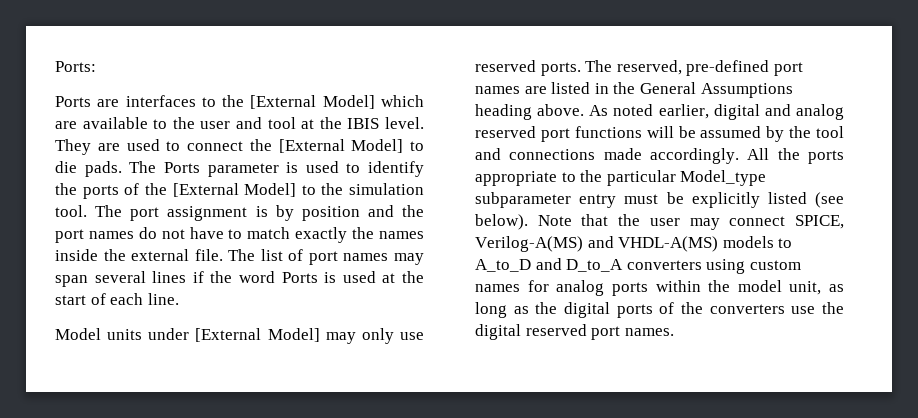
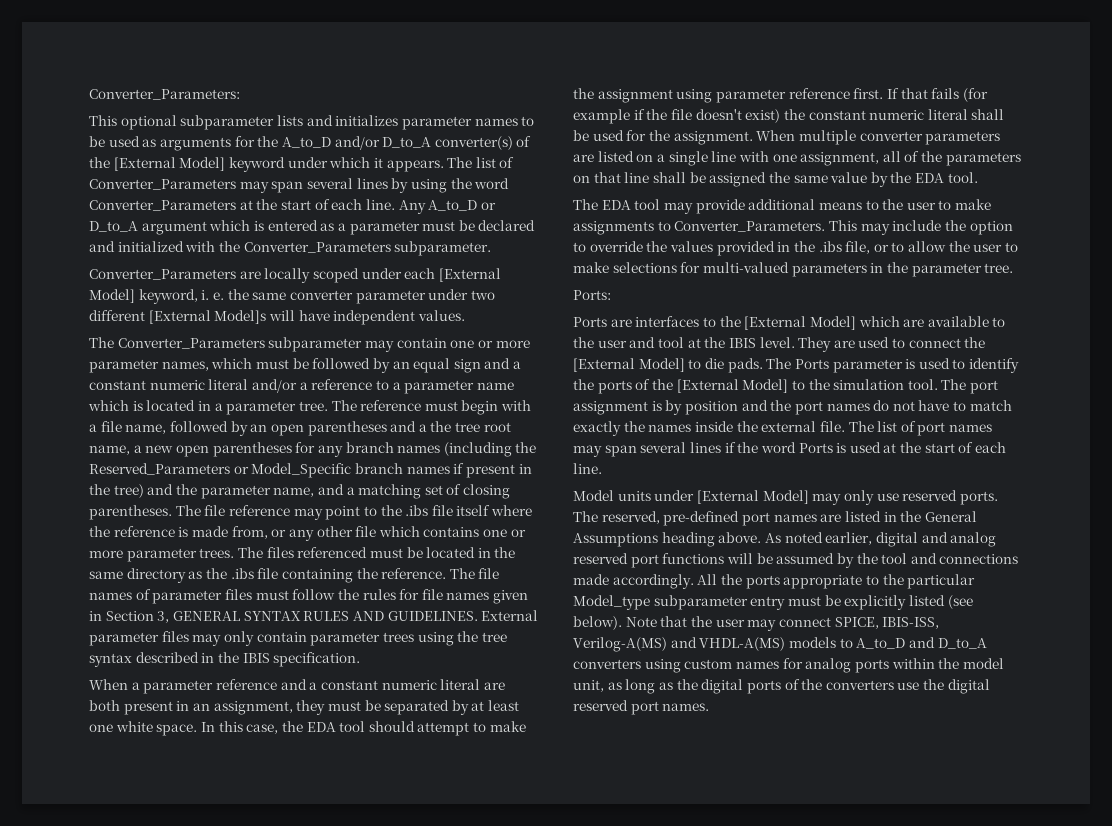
(55, 66) none -> [89,89,240,100] [89,115,535,130] [89,136,532,151] [89,157,515,172] [89,178,510,193] [89,199,496,214] [89,220,536,235] [89,241,492,256] [89,268,501,283] [89,289,495,304] [89,310,465,325] [89,337,530,352] [89,358,522,373] [89,379,514,394] [88,400,532,415] [89,421,511,436] [89,442,537,457] [89,463,532,478] [89,484,511,499] [89,505,533,520] [89,526,526,541] [89,547,516,562] [89,568,500,583] [89,589,529,604] [89,610,539,623] [89,631,507,646] [89,652,361,667] [89,679,505,694] [89,700,520,715] [89,721,526,736] [573,88,988,103] [573,109,1005,124] [573,130,1001,145] [573,151,1021,166] [573,172,978,187] [573,199,992,214] [573,220,1013,235] [573,241,1019,256] [573,262,1014,277] Converter_Parameters: // This optional subparameter lists and initializes parameter names to be used as arguments for the A_to_D and/or D_to_A converter(s) of the [External Model] keyword under which it appears. The list of Converter_Parameters may span several lines by using the word Converter_Parameters at the start of each line. Any A_to_D or D_to_A argument which is entered as a parameter must be declared and initialized with the Converter_Parameters subparameter. // Converter_Parameters are locally scoped under each [External Model] keyword, i. e. the same converter parameter under two different [External Model]s will have independent values. // The Converter_Parameters subparameter may contain one or more parameter names, which must be followed by an equal sign and a constant numeric literal and/or a reference to a parameter name which is located in a parameter tree. The reference must begin with a file name, followed by an open parentheses and a the tree root name, a new open parentheses for any branch names (including the Reserved_Parameters or Model_Specific branch names if present in the tree) and the parameter name, and a matching set of closing parentheses. The file reference may point to the .ibs file itself where the reference is made from, or any other file which contains one or more parameter trees. The files referenced must be located in the same directory as the .ibs file containing the reference. The file names of parameter files must follow the rules for file names given in Section 3, GENERAL SYNTAX RULES AND GUIDELINES. External parameter files may only contain parameter trees using the tree syntax described in the IBIS specification. // When a parameter reference and a constant numeric literal are both present in an assignment, they must be separated by at least one white space. In this case, the EDA tool should attempt to make the assignment using parameter reference first. If that fails (for example if the file doesn't exist) the constant numeric literal shall be used for the assignment. When multiple converter parameters are listed on a single line with one assignment, all of the parameters on that line shall be assigned the same value by the EDA tool. // The EDA tool may provide additional means to the user to make assignments to Converter_Parameters. This may include the option to override the values provided in the .ibs file, or to allow the user to make selections for multi-valued parameters in the parameter tree. //
(844, 222) none -> [882,617,940,629] IBIS-ISS,

